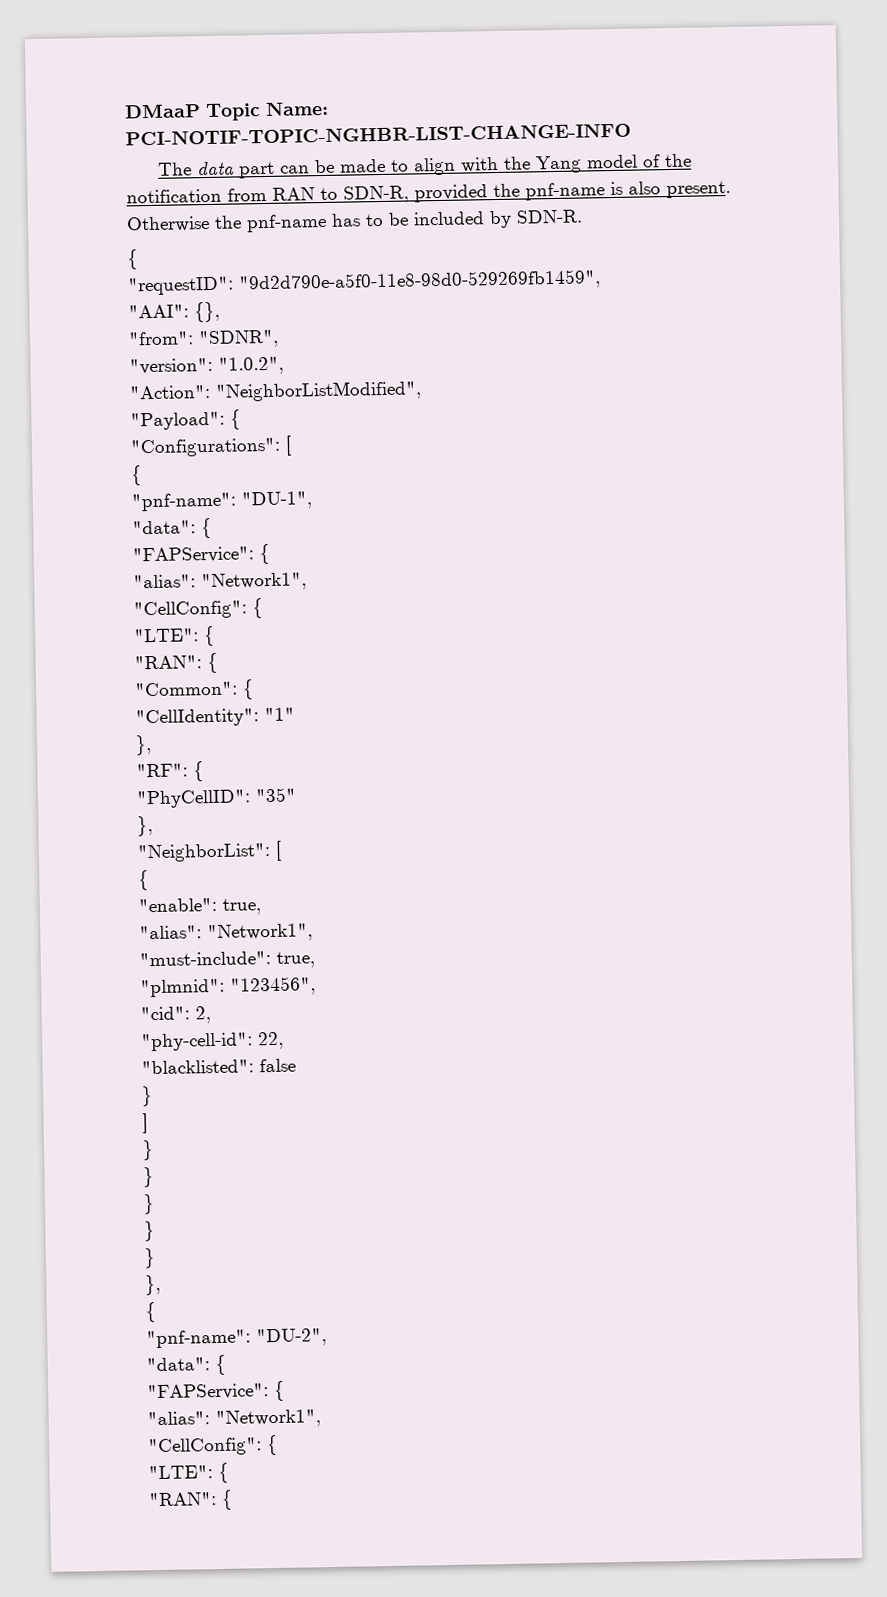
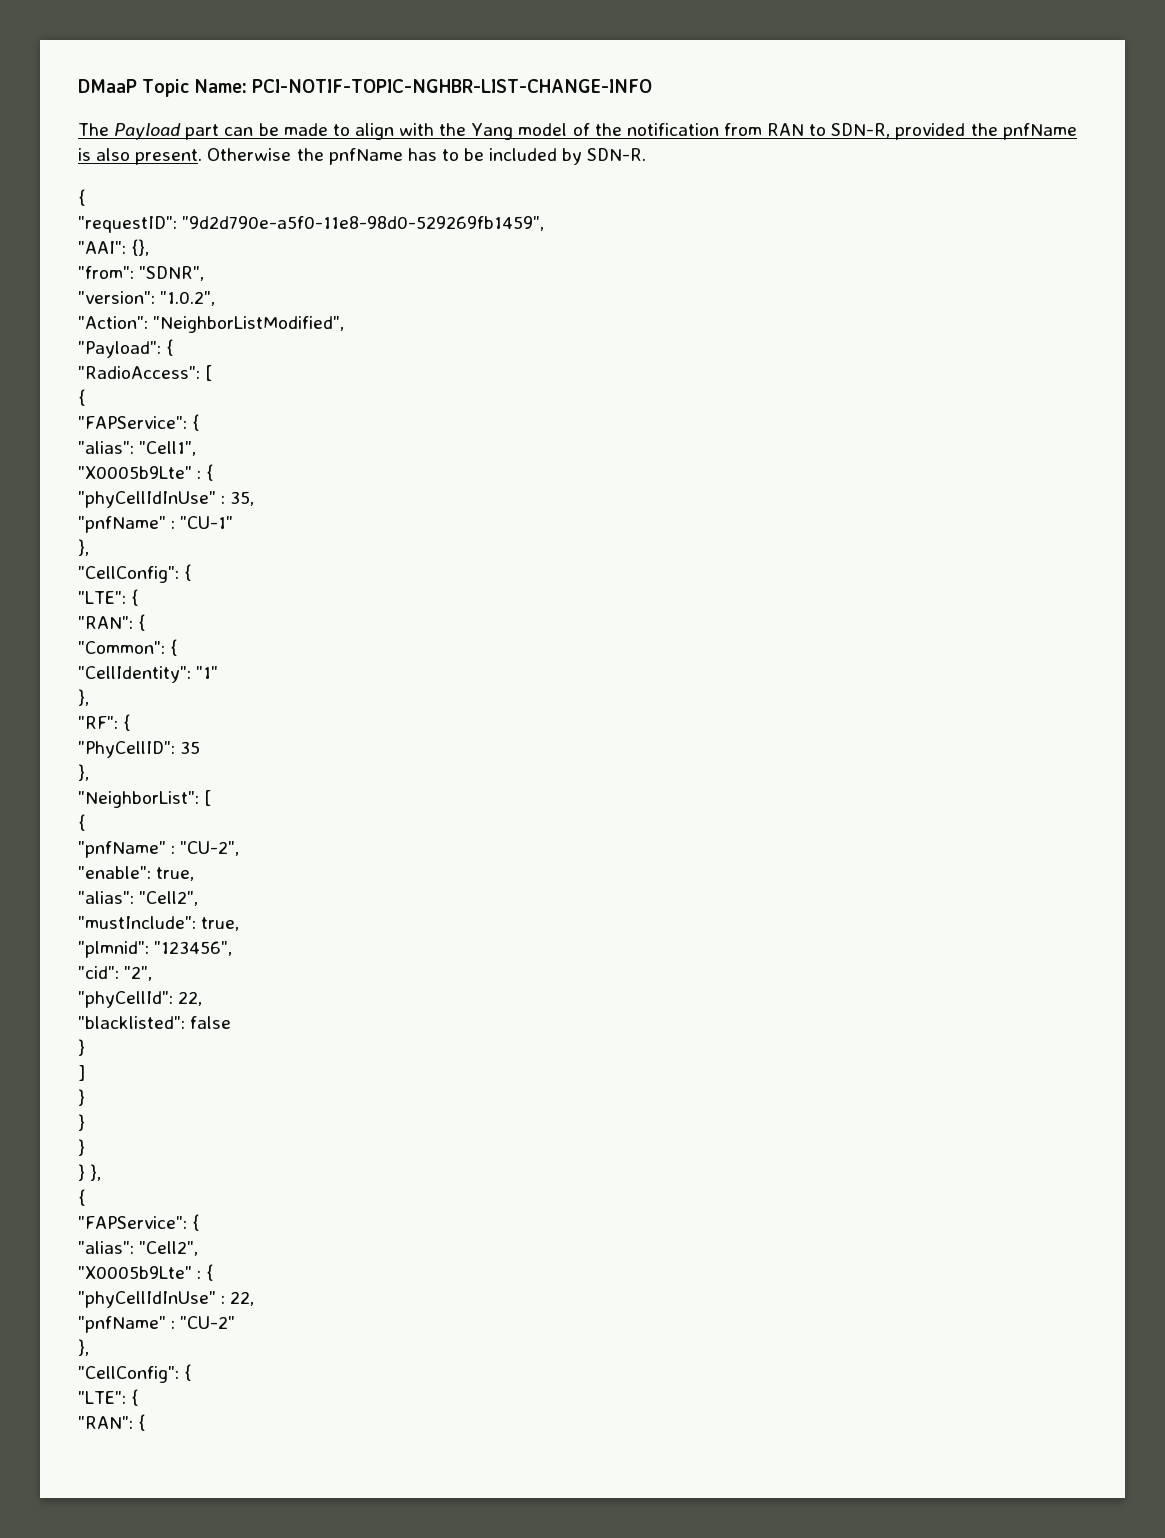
[195,161,235,176] data -> [114,123,182,140] Payload
[525,182,605,201] pnf-name -> [1002,123,1077,140] pnfName
[246,213,327,233] pnf-name -> [328,148,403,165] pnfName
[130,435,292,458] [131,465,142,486] [131,491,312,512] [132,517,212,539] [132,543,270,565] [133,572,307,592] "Configurations": [ // { // "pnf-name": "DU-1", // "data": { // "FAPService": { // "alias": "Network1", -> [78,365,213,381] [78,389,85,406] [78,414,200,431] [78,441,197,456] [78,464,214,481] [78,491,255,508] [78,516,234,533] [78,539,89,556] "RadioAccess": [ // { // "FAPService": { // "alias": "Cell1", // "X0005b9Lte" : { // "phyCellIdInUse" : 35, // "pnfName" : "CU-1" // },
[255,787,297,803] "35" -> [180,741,201,754] 35
(149, 880) none -> [78,841,240,858] // "pnfName" : "CU-2",
[207,923,313,943] [139,951,271,967] "Network1", // "must-include": -> [139,891,199,906] [78,916,196,929] "Cell2", // "mustInclude":
[195,1006,211,1024] [141,1032,253,1052] 2, // "phy-cell-id": -> [124,966,153,981] [78,991,173,1008] "2", // "phyCellId":
[144,1248,156,1269] // } // -> (85, 1172) none
[146,1328,327,1349] [146,1354,226,1376] [147,1380,285,1402] [147,1409,321,1429] // "pnf-name": "DU-2", // "data": { // "FAPService": { // "alias": "Network1", -> [78,1214,200,1231] [78,1241,199,1256] [78,1264,214,1281] [78,1291,255,1308] [78,1316,236,1333] [78,1339,89,1356] // "FAPService": { // "alias": "Cell2", // "X0005b9Lte" : { // "phyCellIdInUse" : 22, // "pnfName" : "CU-2" // },

